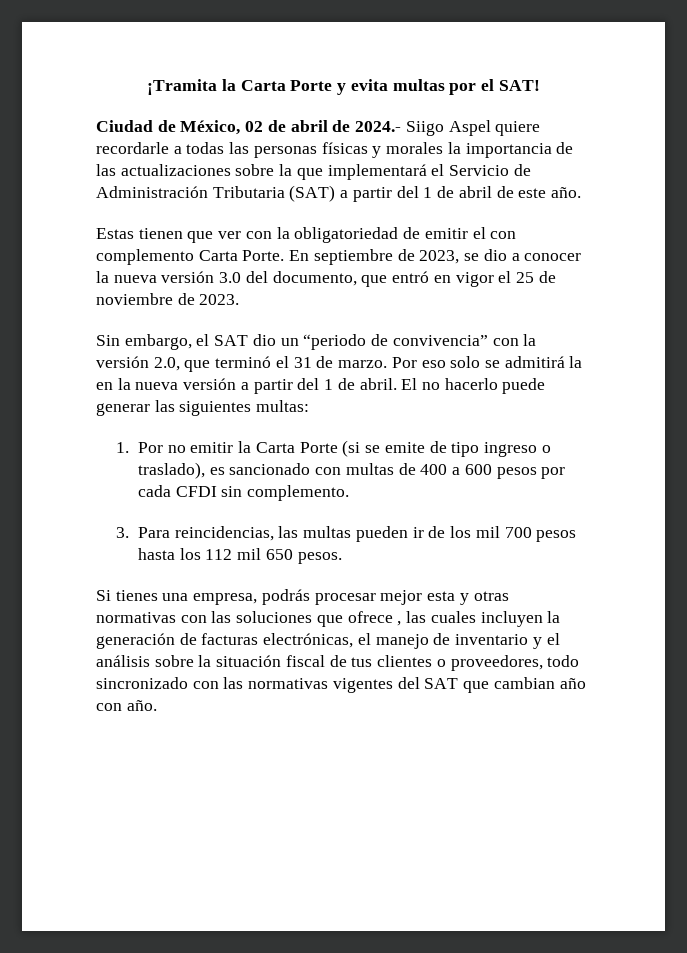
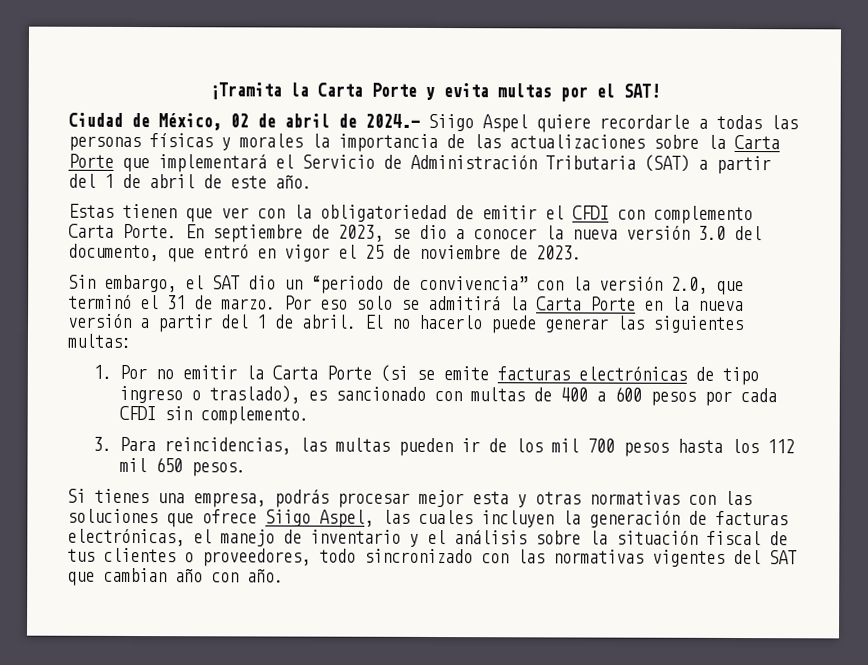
(293, 170) none -> [734,134,780,150] [68,153,114,168] Carta Porte
(486, 233) none -> [572,205,609,220] CFDI
(583, 362) none -> [536,296,636,311] Carta Porte
(425, 447) none -> [496,366,687,381] facturas electrónicas
[397,621,402,626] , -> [265,509,374,528] Siigo Aspel,

